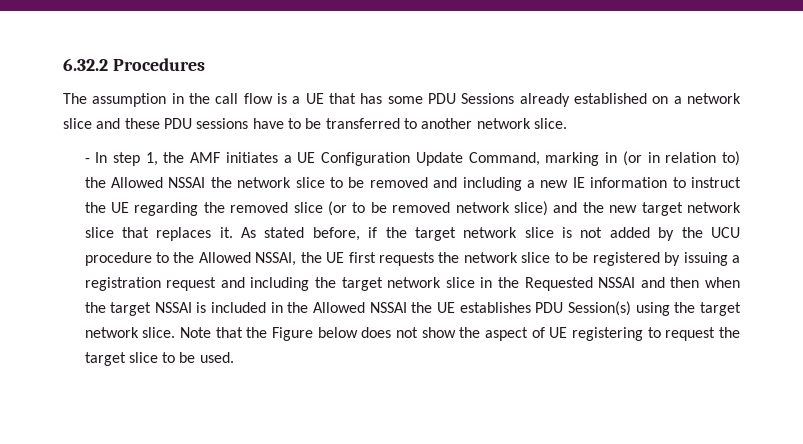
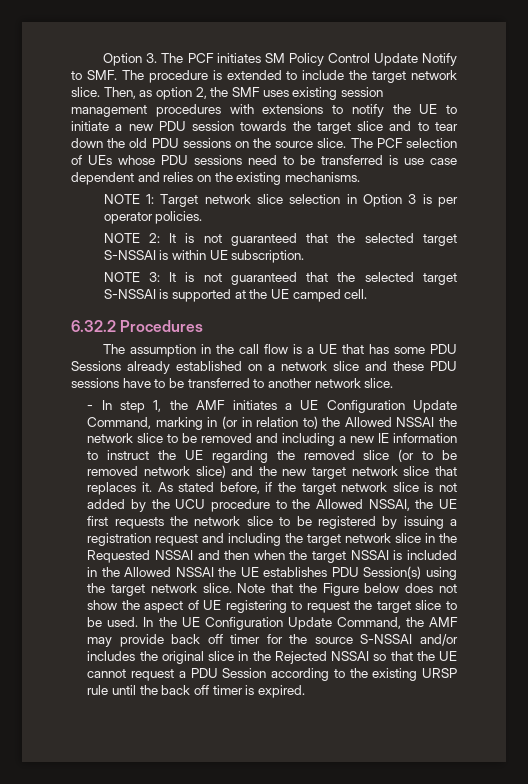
(63, 64) none -> [103,53,457,66] [71,70,457,83] [71,87,383,100] [71,104,457,117] [71,121,458,134] [71,138,458,148] [71,155,457,165] [71,172,360,185] [103,194,458,207] [103,211,203,224] [103,233,458,246] [103,250,305,263] [103,272,458,285] [103,289,368,302] Option 3. The PCF initiates SM Policy Control Update Notify to SMF. The procedure is extended to include the target network slice. Then, as option 2, the SMF uses existing session management procedures with extensions to notify the UE to initiate a new PDU session towards the target slice and to tear down the old PDU sessions on the source slice. The PCF selection of UEs whose PDU sessions need to be transferred is use case dependent and relies on the existing mechanisms. // NOTE 1: Target network slice selection in Option 3 is per operator policies. // NOTE 2: It is not guaranteed that the selected target S-NSSAI is within UE subscription. // NOTE 3: It is not guaranteed that the selected target S-NSSAI is supported at the UE camped cell. //
(234, 357) none -> [143,617,458,630] [87,634,459,647] [87,651,458,664] [87,668,458,681] [87,685,305,698] In the UE Configuration Update Command, the AMF may provide back off timer for the source S-NSSAI and/or includes the original slice in the Rejected NSSAI so that the UE cannot request a PDU Session according to the existing URSP rule until the back off timer is expired.

